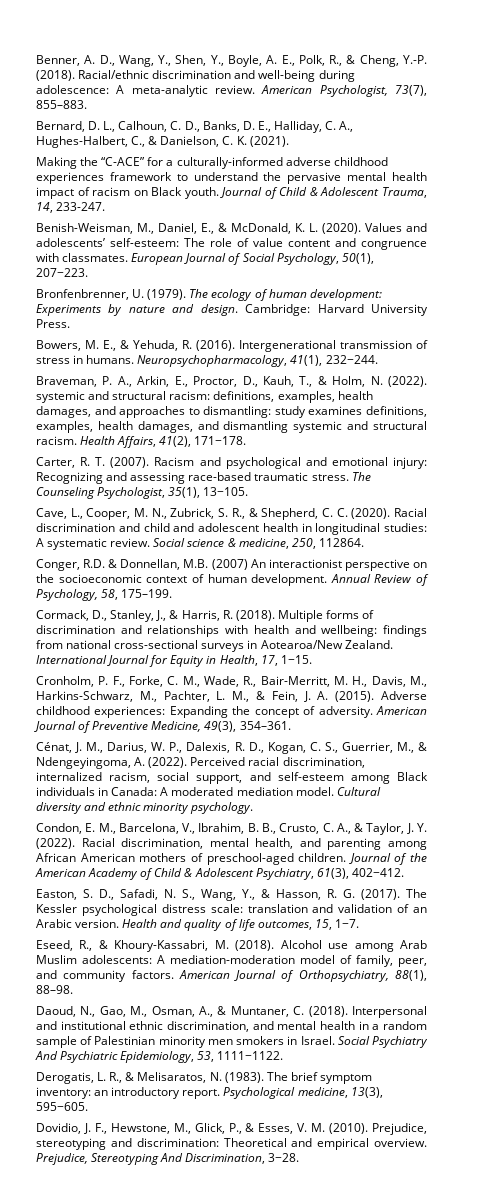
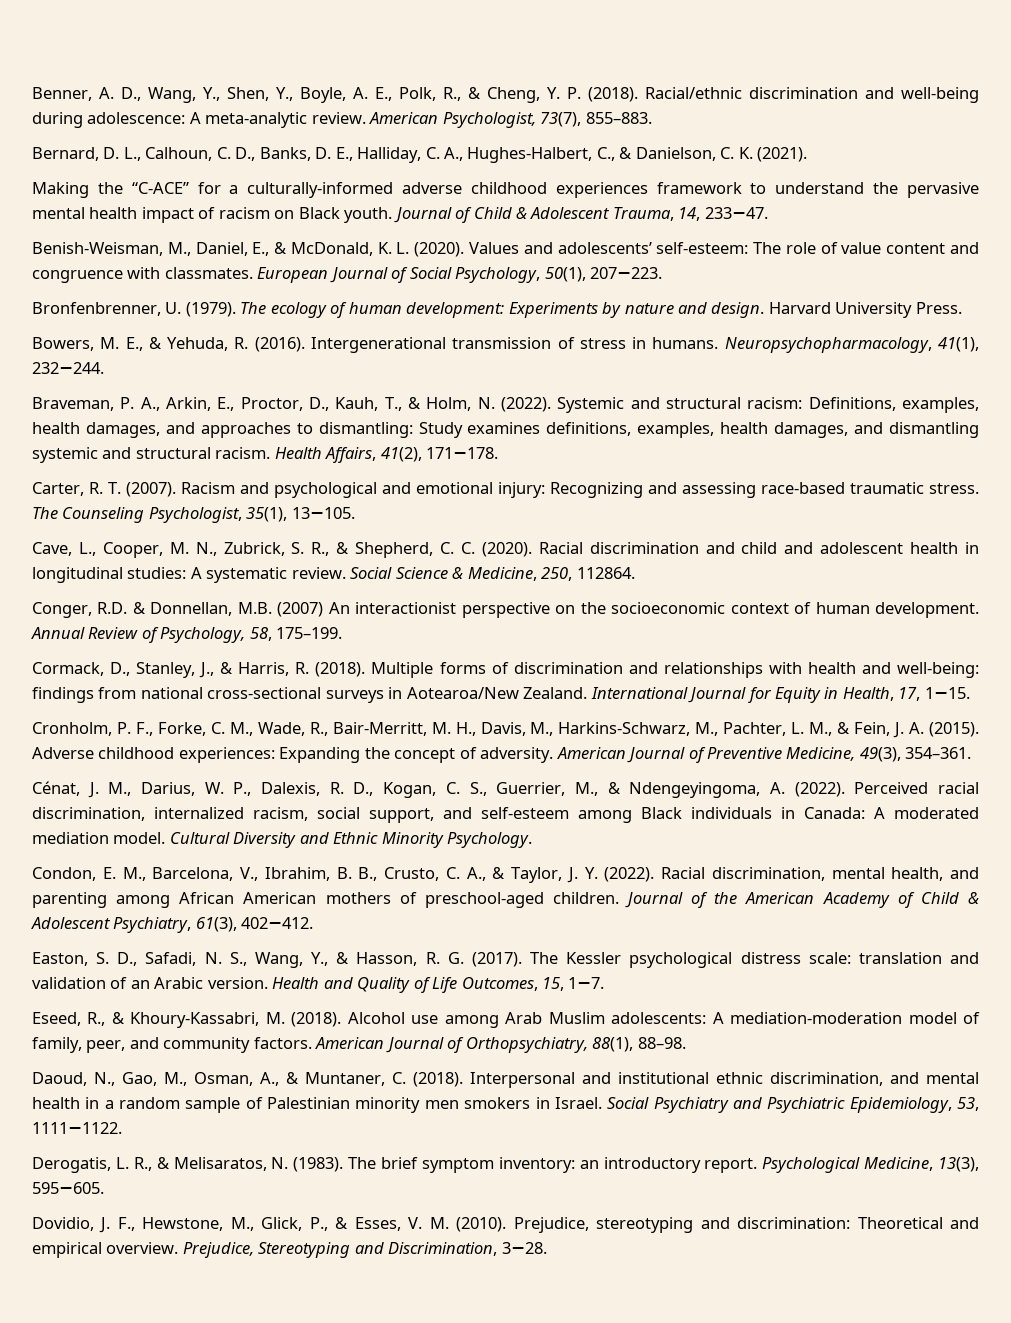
[403,55,428,64] Y.-P. -> [547,87,581,99] Y. P.
[56,202,106,211] 233-247. -> [704,207,768,219] 233−47.
[245,304,311,316] Cambridge: -> (765, 310) none
[36,391,85,403] systemic -> [557,397,625,413] Systemic
[213,391,275,402] definitions, -> [808,397,896,411] Definitions,
[274,406,306,418] study -> [418,422,463,438] Study
[187,538,289,549] science & medicine, -> [395,567,537,581] Science & Medicine,
[321,625,378,637] wellbeing: -> [896,662,979,678] well-being:
[36,802,254,814] diversity and ethnic minority psychology. -> [233,832,533,848] Diversity and Ethnic Minority Psychology.
[184,919,312,931] quality of life outcomes, -> [357,977,538,993] Quality of Life Outcomes,
[35,1051,58,1060] And -> [732,1097,762,1109] and
[297,1087,348,1098] medicine, -> [864,1157,934,1171] Medicine,
[160,1153,184,1162] And -> [354,1242,384,1254] and

